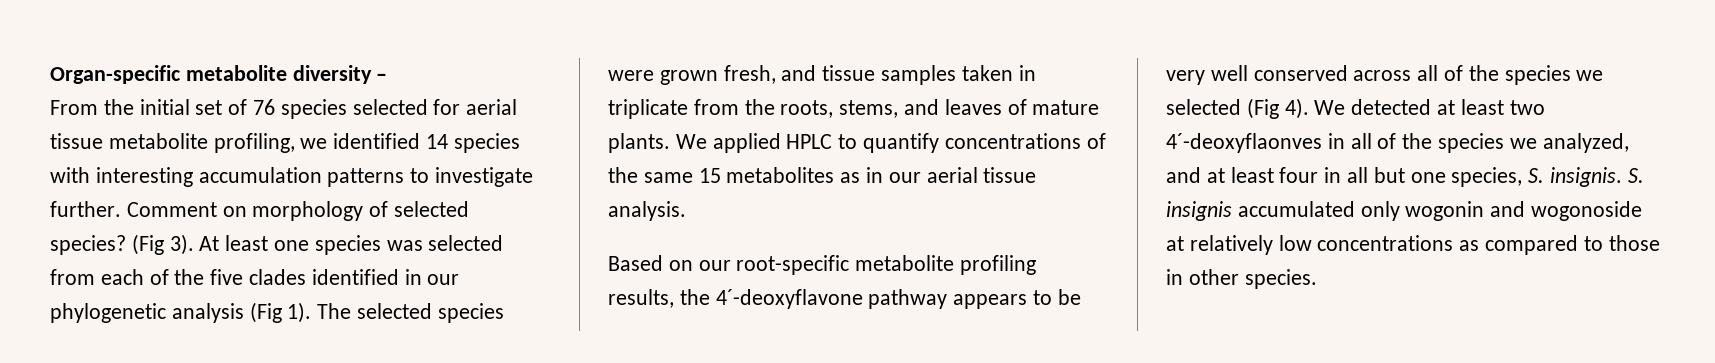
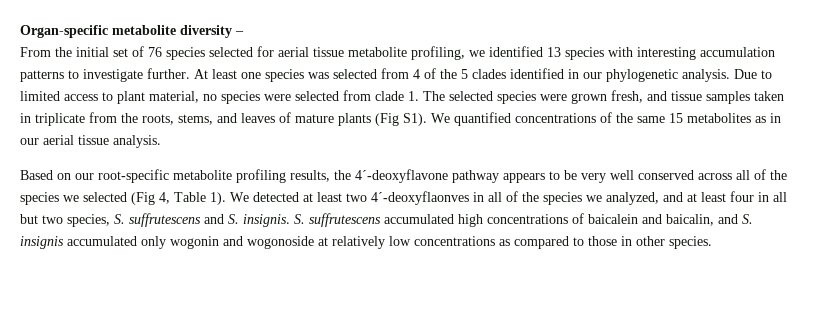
[426,134,449,149] 14 -> [547,47,561,57] 13
[126,201,470,221] [50,234,194,255] Comment on morphology of selected species? (Fig 3). -> (190, 73) none
[100,269,244,285] each of the five -> [413,68,468,79] 4 of the 5
[171,302,312,323] analysis (Fig 1). -> [682,69,772,82] [20,90,419,104] analysis. Due to limited access to plant material, no species were selected from clade 1.
[608,133,940,153] plants. We applied HPLC to quantify -> [338,112,511,126] plants (Fig S1). We quantified
[1284,98,1309,119] 4). -> [159,192,226,205] 4, Table 1).
[1410,172,1446,183] one -> [42,215,63,224] two
[1550,167,1623,187] insignis. -> [129,213,738,227] suffrutescens and S. insignis. S. suffrutescens accumulated high concentrations of baicalein and baicalin, and

